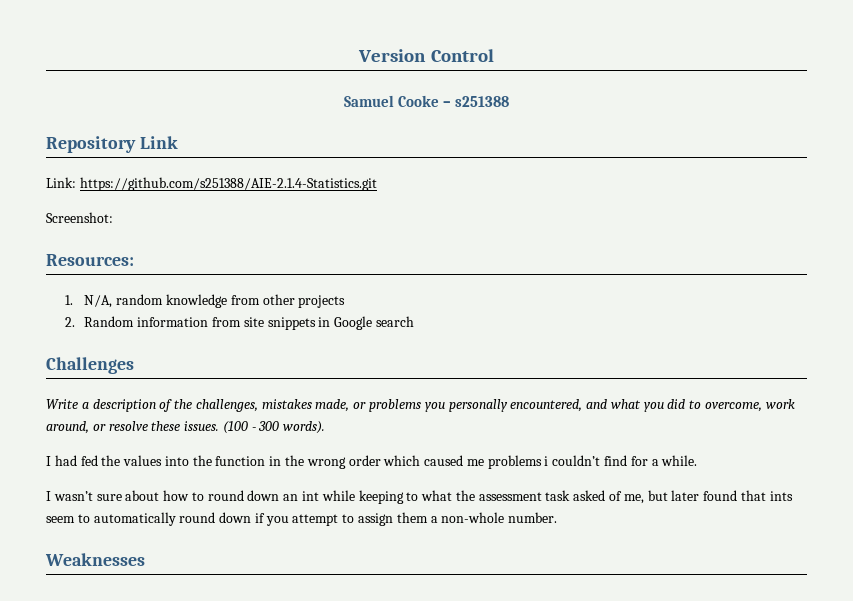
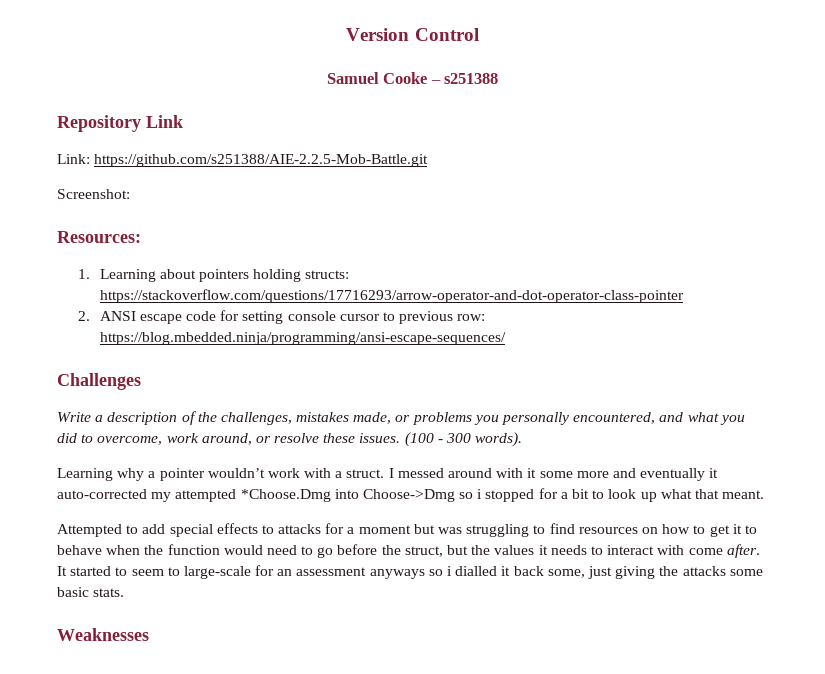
[79,177,377,191] https://github.com/s251388/AIE-2.1.4-Statistics.git -> [94,154,429,167] https://github.com/s251388/AIE-2.2.5-Mob-Battle.git
[84,294,346,308] [65,316,414,330] N/A, random knowledge from other projects // 2. Random information from site snippets in Google search -> [99,269,350,282] [99,289,684,303] [78,310,486,324] [99,332,506,345] Learning about pointers holding structs: https://stackoverflow.com/questions/17716293/arrow-operator-and-dot-operator-class-pointer // 2. ANSI escape code for setting console cursor to previous row: https://blog.mbedded.ninja/programming/ansi-escape-sequences/
[46,455,698,469] [46,490,793,504] [46,512,558,526] I had fed the values into the function in the wrong order which caused me problems i couldn’t find for a while. // I wasn’t sure about how to round down an int while keeping to what the assessment task asked of me, but later found that ints seem to automatically round down if you attempt to assign them a non-whole number. -> [57,468,719,481] [57,488,765,502] [57,523,757,537] [57,544,760,558] [57,565,763,579] [57,587,125,597] Learning why a pointer wouldn’t work with a struct. I messed around with it some more and eventually it auto-corrected my attempted *Choose.Dmg into Choose->Dmg so i stopped for a bit to look up what that meant. // Attempted to add special effects to attacks for a moment but was struggling to find resources on how to get it to behave when the function would need to go before the struct, but the values it needs to interact with come after. It started to seem to large-scale for an assessment anyways so i dialled it back some, just giving the attacks some basic stats.

